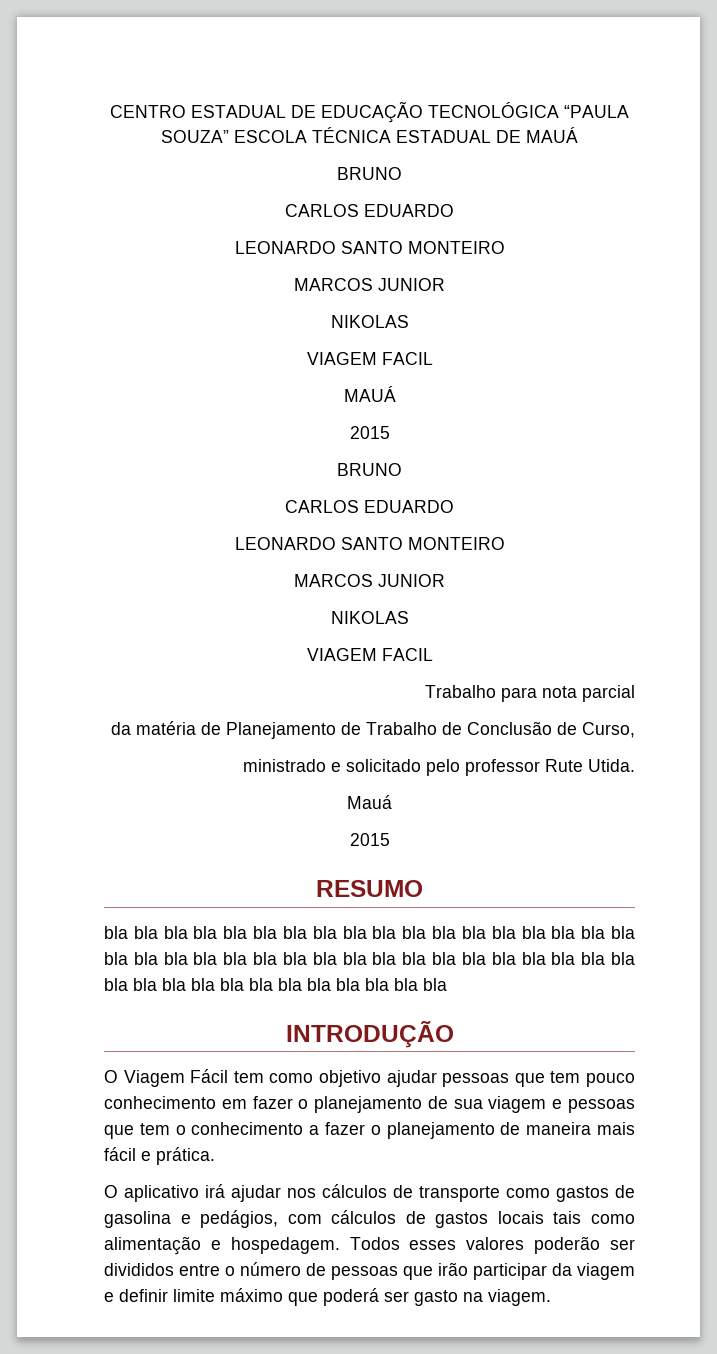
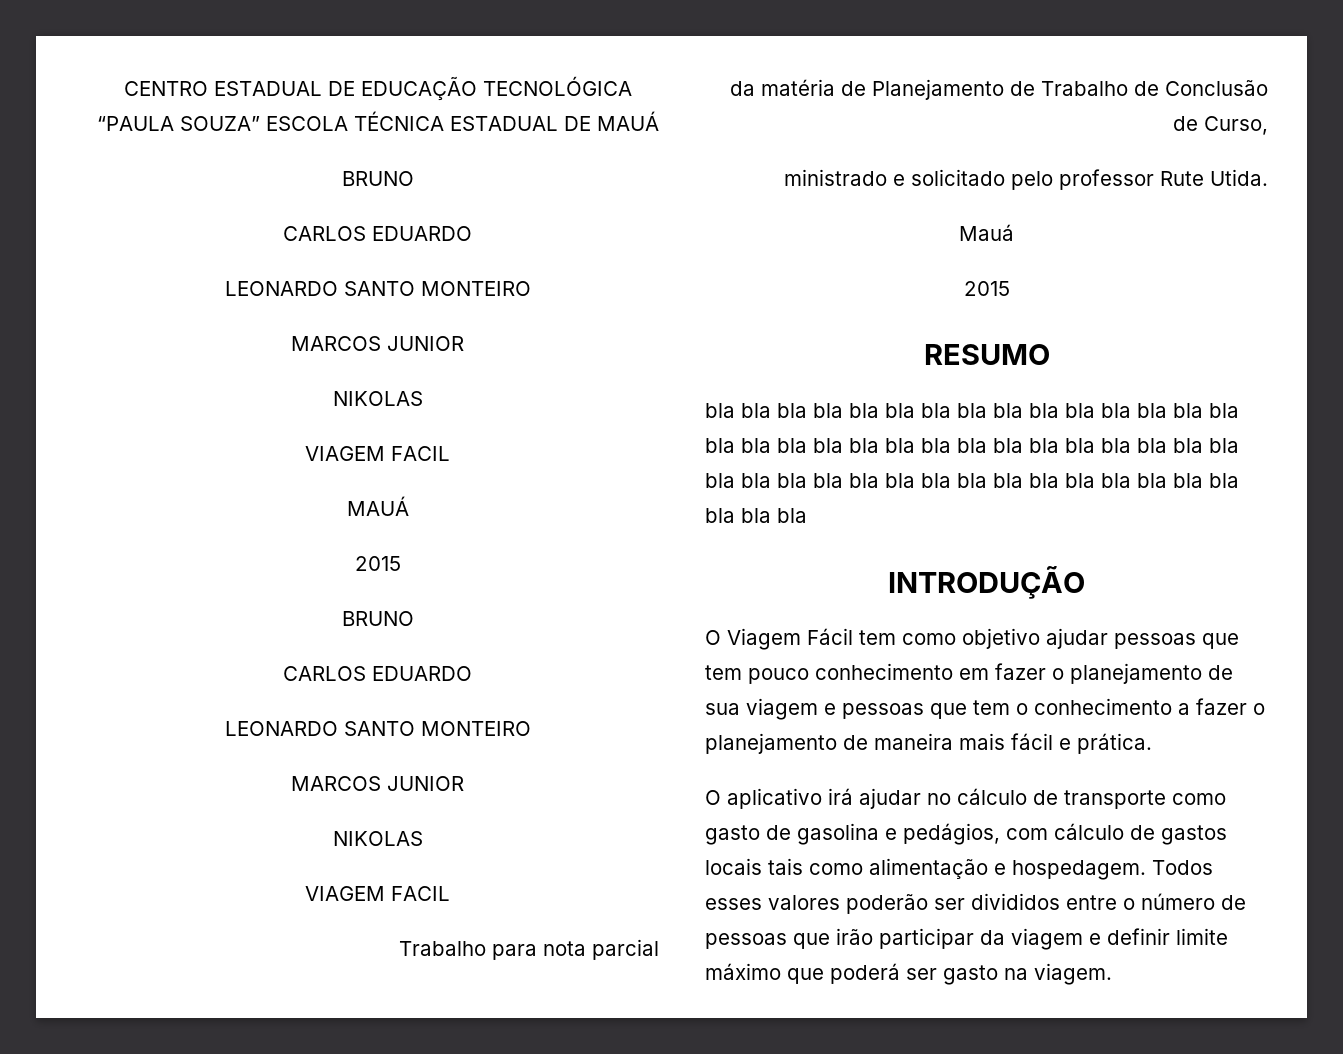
[287,1184,387,1198] nos cálculos -> [927,788,1027,805] no cálculo
[556,1186,609,1202] gastos -> [705,825,760,845] gasto
[331,1210,397,1224] cálculos -> [1054,823,1124,840] cálculo

